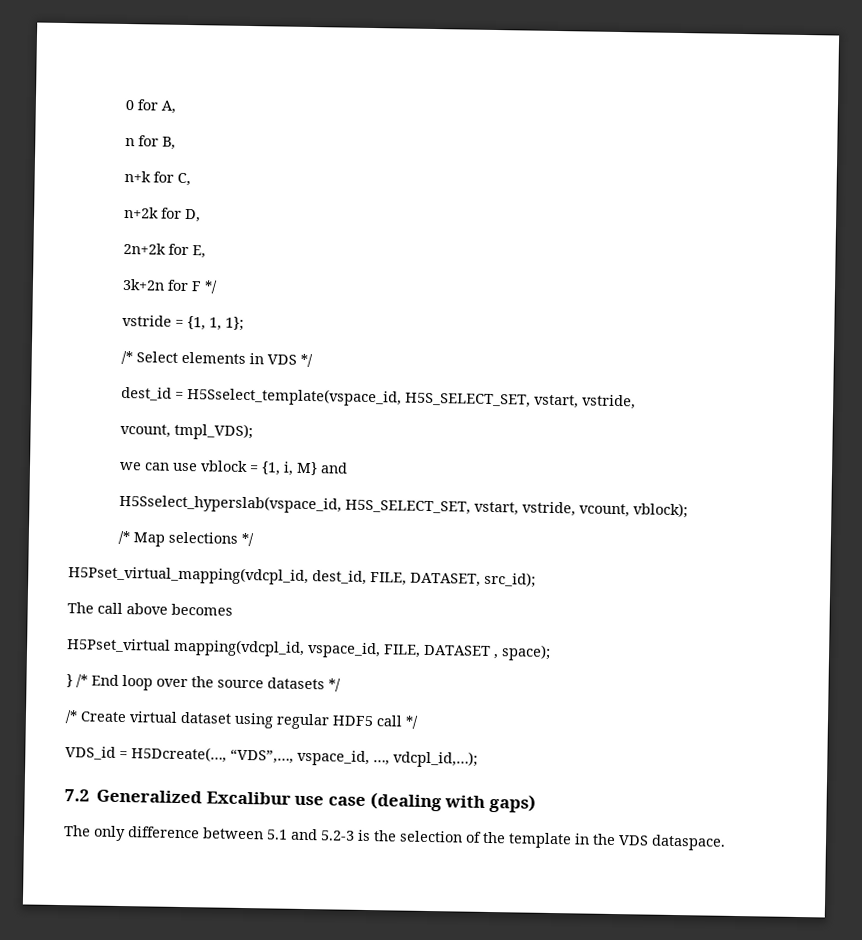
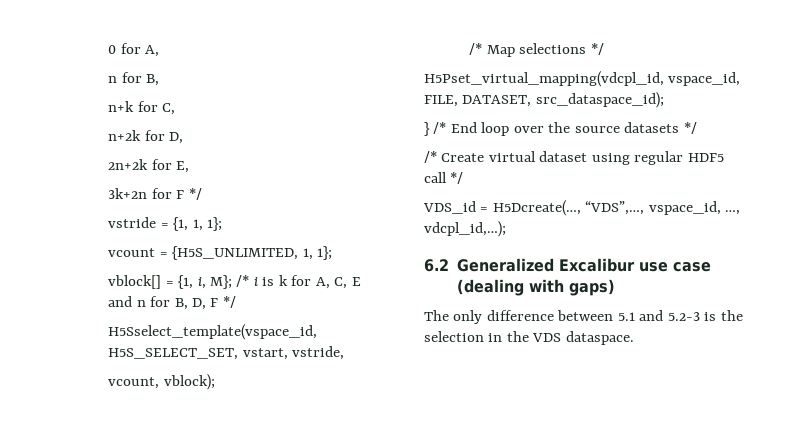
[120,350,313,368] [120,386,184,401] /* Select elements in VDS */ // dest_id = -> [108,246,332,260] [108,275,361,289] [108,296,236,310] vcount = {H5S_UNLIMITED, 1, 1}; // vblock[] = {1, i, M}; /* i is k for A, C, E and n for B, D, F */ //
[173,422,253,441] [118,460,348,476] [118,493,630,518] tmpl_VDS); // we can use vblock = {1, i, M} and // H5Sselect_hyperslab(vspace_id, H5S_SELECT_SET, vstart, vstride, vcount, -> (160, 383) none
[312,570,367,585] dest_id, -> [668,72,741,86] vspace_id,
[484,571,536,588] [67,602,233,616] [67,638,551,661] src_id); // The call above becomes // H5Pset_virtual mapping(vdcpl_id, vspace_id, FILE, DATASET , space); -> [535,92,664,108] src_dataspace_id);
[64,789,90,802] 7.2 -> [424,259,449,272] 6.2
[465,831,572,849] of the template -> (484, 336) none

